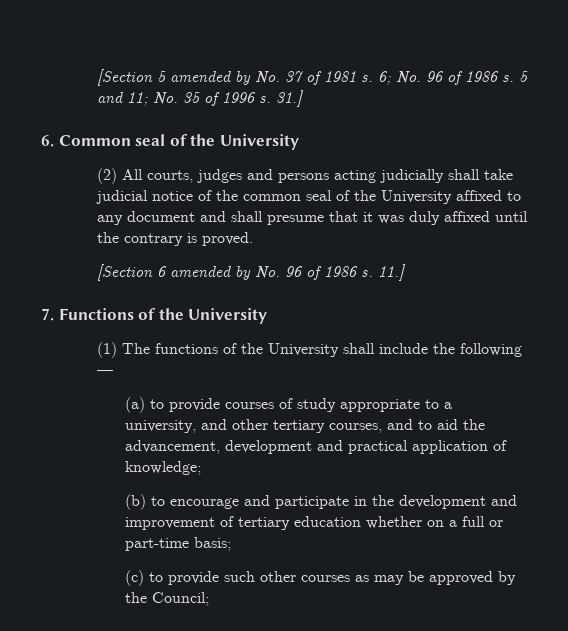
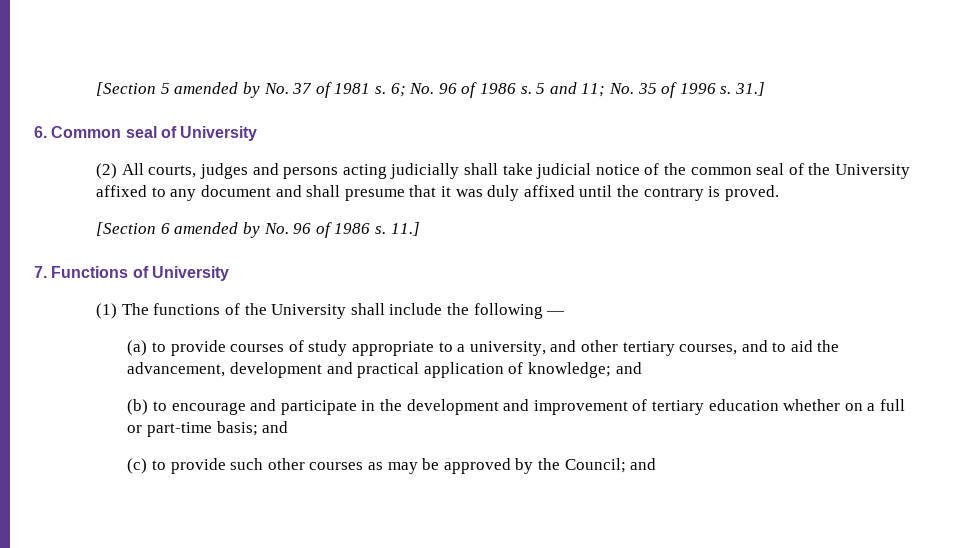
[190,134,216,146] the -> (177, 132) none
[158,308,184,320] the -> (149, 272) none
(201, 468) none -> [615,362,642,374] and
(231, 544) none -> [262,421,289,433] and
(209, 599) none -> [630,458,657,470] and

